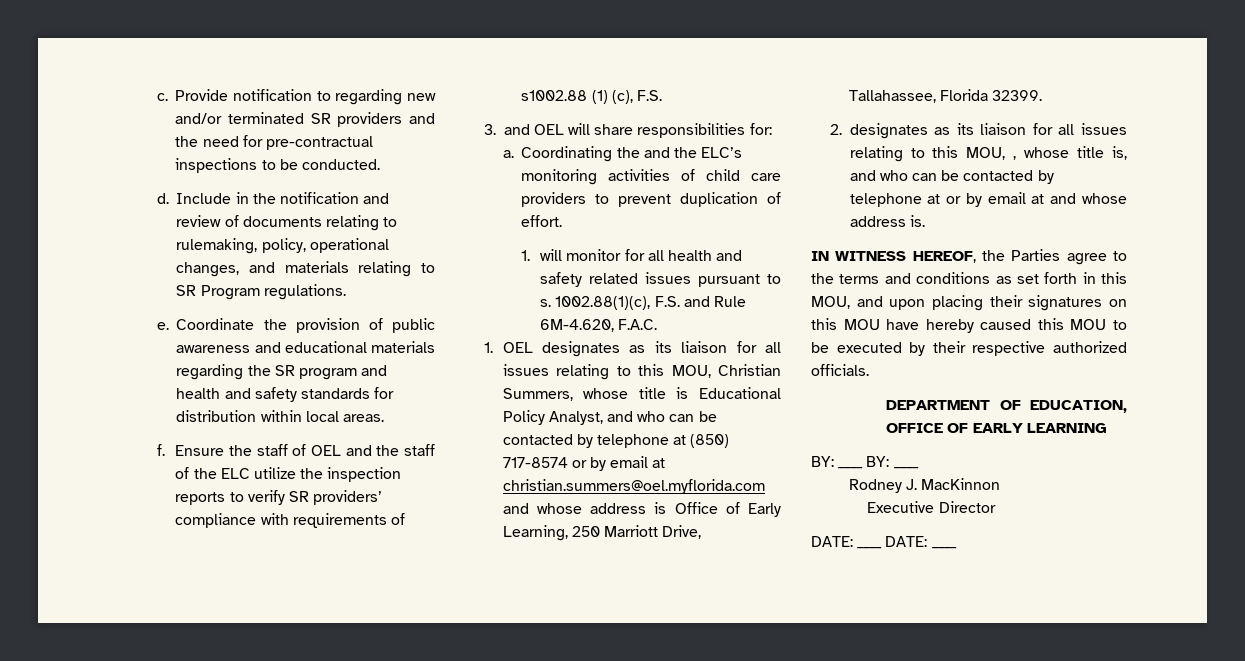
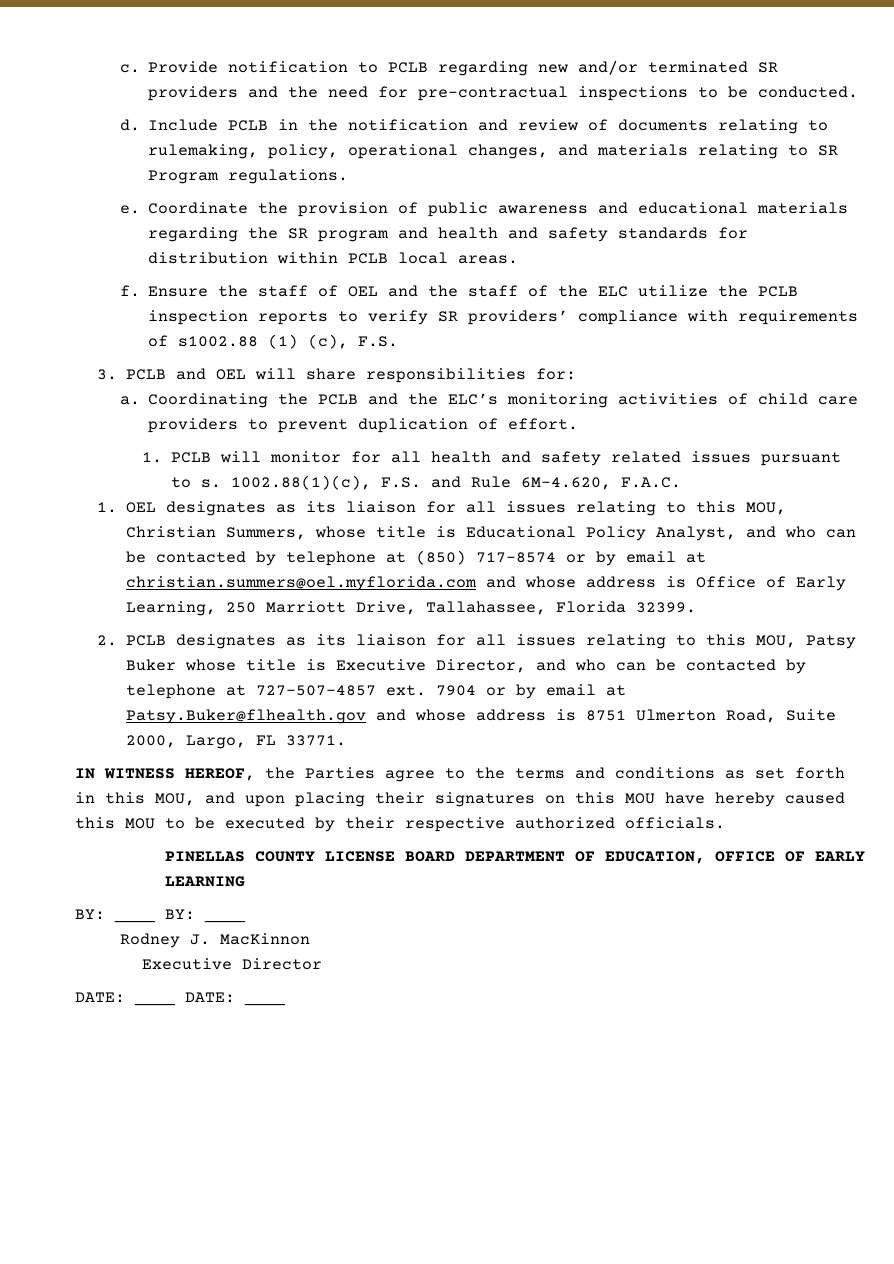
(331, 96) none -> [388,62,429,73] PCLB
(232, 198) none -> [228,120,269,131] PCLB
(302, 416) none -> [348,253,389,264] PCLB
(324, 473) none -> [758,286,799,297] PCLB
(496, 129) none -> [125,369,166,380] PCLB
(640, 152) none -> [318,394,359,405] PCLB
(531, 255) none -> [170,452,211,463] PCLB
(842, 129) none -> [125,635,166,646] PCLB
[1013,146,1127,160] [849,170,1054,184] [849,192,1127,207] [849,215,925,227] , whose title is, and who can be contacted by telephone at or by email at and whose address is. -> [805,635,856,649] [125,659,806,674] [125,684,626,699] [125,709,836,724] [125,735,346,749] Patsy Buker whose title is Executive Director, and who can be contacted by telephone at 727-507-4857 ext. 7904 or by email at Patsy.Buker@flhealth.gov and whose address is 8751 Ulmerton Road, Suite 2000, Largo, FL 33771.
(869, 370) none -> [164,851,455,862] PINELLAS COUNTY LICENSE BOARD

